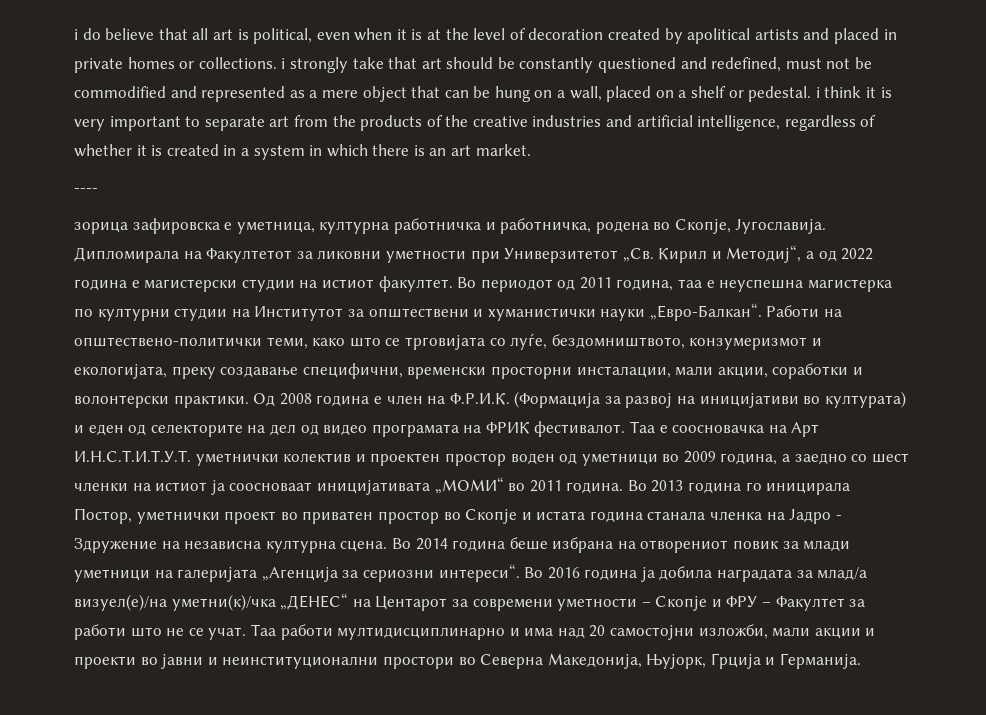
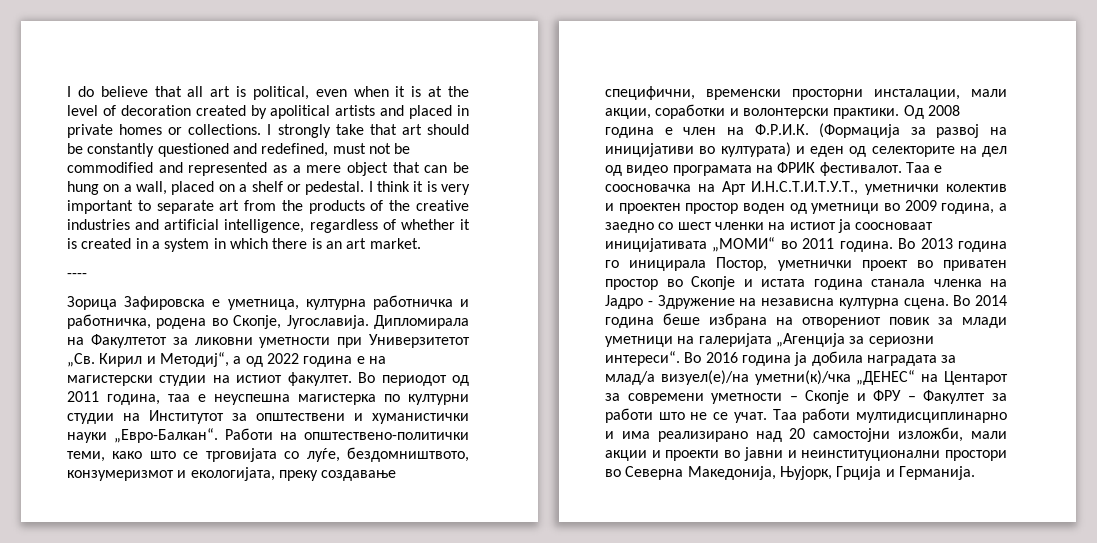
[74,29,78,40] i -> [67,86,71,97] I
[281,58,286,69] i -> [267,124,272,135] I
[815,87,820,98] i -> [368,181,373,192] I
[74,218,220,234] зорица зафировска -> [67,296,206,310] Зорица Зафировска
(140, 284) none -> [368,356,386,364] на
[74,450,191,463] И.Н.С.T.И.T.У.T. -> [751,181,859,195] И.Н.С.T.И.T.У.T.,
(554, 632) none -> [657,431,748,442] реализирано

